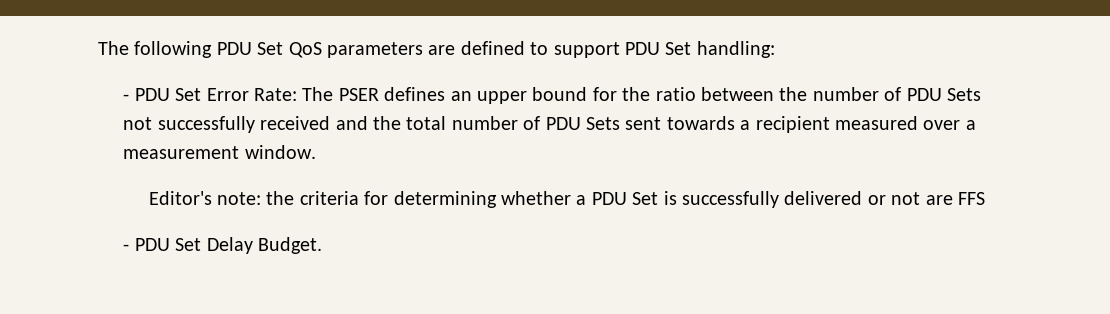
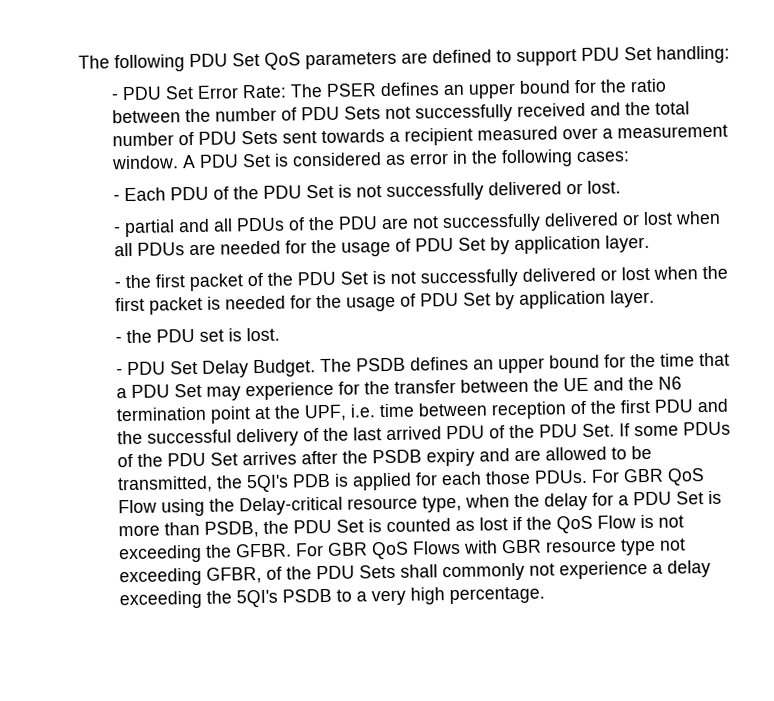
[148,191,986,208] // Editor's note: the criteria for determining whether a PDU Set is successfully delivered or not are FFS -> [182,149,631,169] [113,180,622,202] [114,210,722,238] [114,234,651,257] [114,265,729,292] [115,289,656,315] [115,327,281,344] A PDU Set is considered as error in the following cases: // - Each PDU of the PDU Set is not successfully delivered or lost. // - partial and all PDUs of the PDU are not successfully delivered or lost when all PDUs are needed for the usage of PDU Set by application layer. // - the first packet of the PDU Set is not successfully delivered or lost when the first packet is needed for the usage of PDU Set by application layer. // - the PDU set is lost.
(322, 245) none -> [320,352,731,374] [116,376,683,401] [116,398,729,424] [117,421,732,447] [117,445,653,468] [117,468,706,494] [118,490,723,517] [118,514,685,538] [119,538,687,564] [119,559,712,587] [119,586,546,610] The PSDB defines an upper bound for the time that a PDU Set may experience for the transfer between the UE and the N6 termination point at the UPF, i.e. time between reception of the first PDU and the successful delivery of the last arrived PDU of the PDU Set. If some PDUs of the PDU Set arrives after the PSDB expiry and are allowed to be transmitted, the 5QI's PDB is applied for each those PDUs. For GBR QoS Flow using the Delay-critical resource type, when the delay for a PDU Set is more than PSDB, the PDU Set is counted as lost if the QoS Flow is not exceeding the GFBR. For GBR QoS Flows with GBR resource type not exceeding GFBR, of the PDU Sets shall commonly not experience a delay exceeding the 5QI's PSDB to a very high percentage.

